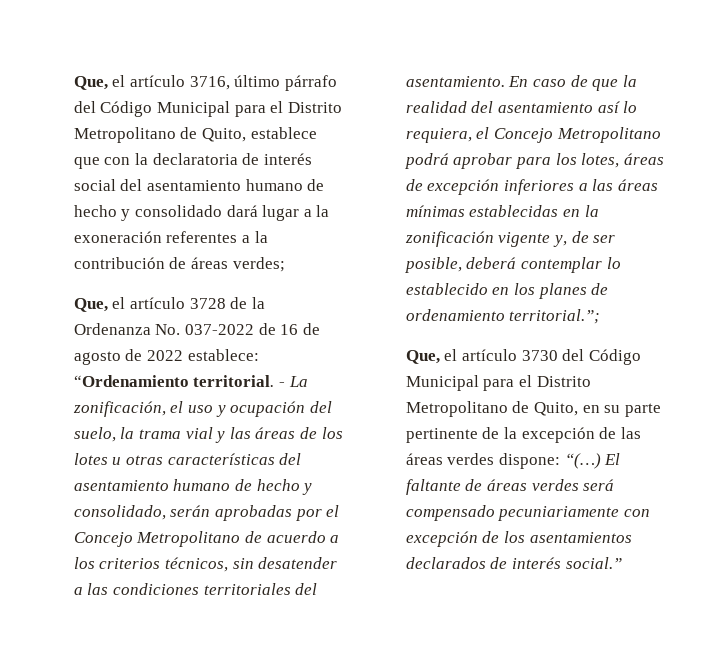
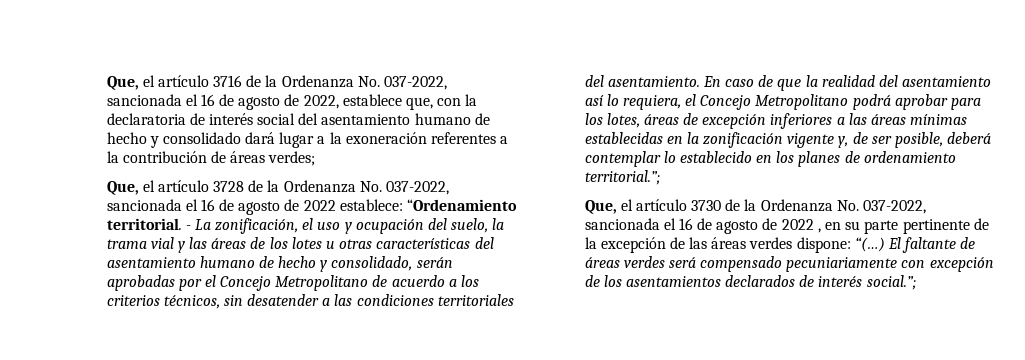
[73,75,337,91] [73,101,342,117] [73,127,317,143] [73,157,100,169] Que, el artículo 3716, último párrafo del Código Municipal para el Distrito Metropolitano de Quito, establece que -> [106,75,448,90] [106,94,434,110] Que, el artículo 3716 de la Ordenanza No. 037-2022, sancionada el 16 de agosto de 2022, establece que,
[184,323,276,335] 037-2022 de -> [386,181,450,195] [106,199,198,211] 037-2022, sancionada el
[562,349,641,365] [405,375,591,391] [405,401,578,417] del Código Municipal para el Distrito Metropolitano de Quito, -> [725,199,927,214] [584,218,821,234] de la Ordenanza No. 037-2022, sancionada el 16 de agosto de 2022 ,
[565,557,622,569] social.” -> [866,275,916,290] social.”;

